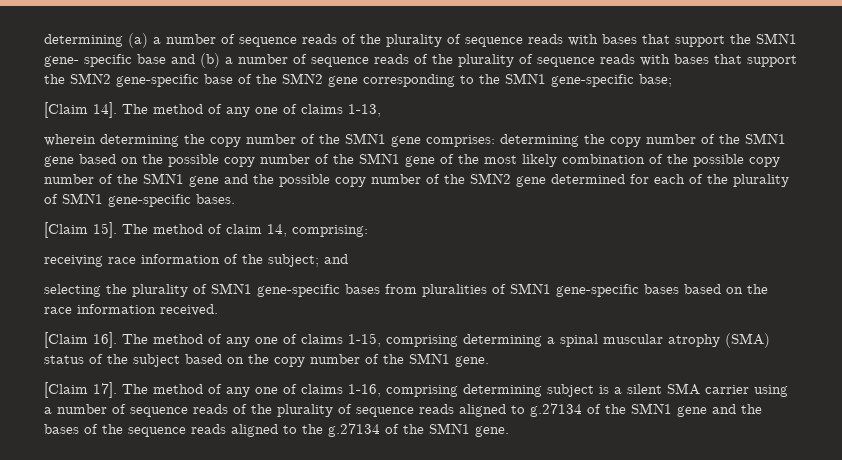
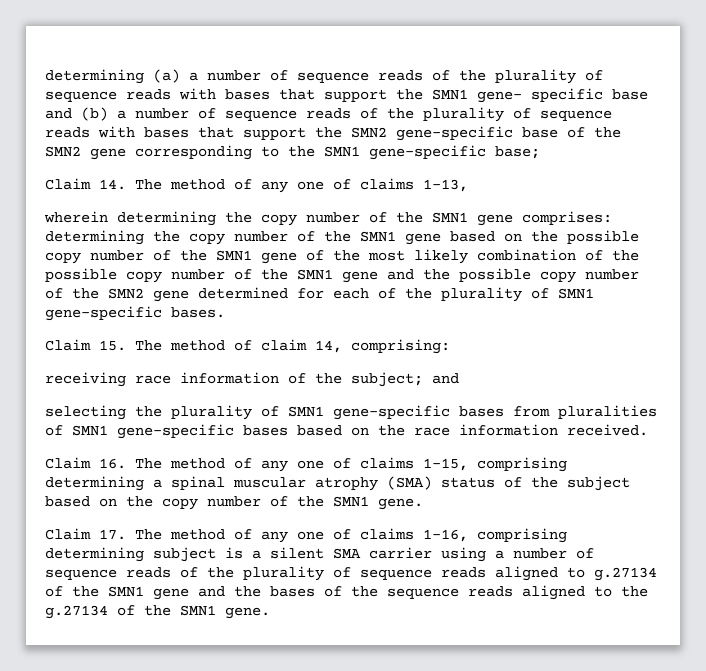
[44,102,117,118] [Claim 14]. -> [45,178,126,190] Claim 14.
[44,222,117,238] [Claim 15]. -> [45,339,126,351] Claim 15.
[44,332,117,348] [Claim 16]. -> [45,457,126,469] Claim 16.
[44,382,117,398] [Claim 17]. -> [45,528,126,540] Claim 17.

